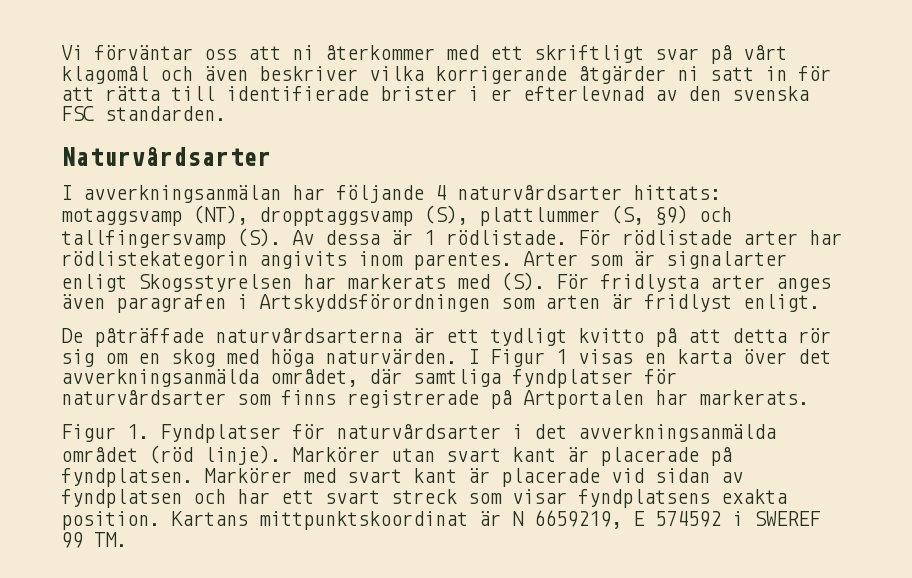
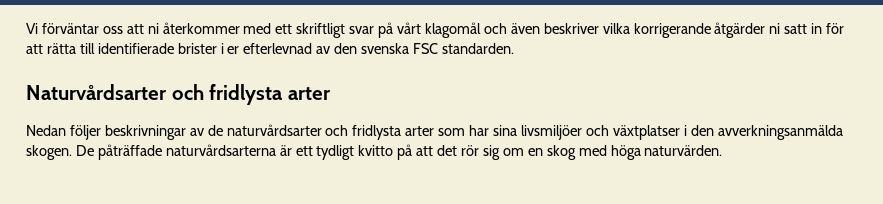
[61,185,721,203] [61,205,732,226] [61,228,842,249] [61,251,787,270] [61,272,831,292] [61,294,820,313] // I avverkningsanmälan har följande 4 naturvårdsarter hittats: motaggsvamp (NT), dropptaggsvamp (S), plattlummer (S, §9) och tallfingersvamp (S). Av dessa är 1 rödlistade. För rödlistade arter har rödlistekategorin angivits inom parentes. Arter som är signalarter enligt Skogsstyrelsen har markerats med (S). För fridlysta arter anges även paragrafen i Artskyddsförordningen som arten är fridlyst enligt. // -> [171,84,331,105] [26,124,843,140] [26,145,72,160] och fridlysta arter // Nedan följer beskrivningar av de naturvårdsarter och fridlysta arter som har sina livsmiljöer och växtplatser i den avverkningsanmälda skogen.
[732,328,787,343] detta -> [437,145,458,156] det
[468,349,831,367] [61,369,677,388] [61,390,809,409] [61,424,776,443] [61,445,732,466] [61,468,743,487] [61,489,787,508] [61,510,820,530] [61,532,127,548] I Figur 1 visas en karta över det avverkningsanmälda området, där samtliga fyndplatser för naturvårdsarter som finns registrerade på Artportalen har markerats. // Figur 1. Fyndplatser för naturvårdsarter i det avverkningsanmälda området (röd linje). Markörer utan svart kant är placerade på fyndplatsen. Markörer med svart kant är placerade vid sidan av fyndplatsen och har ett svart streck som visar fyndplatsens exakta position. Kartans mittpunktskoordinat är N 6659219, E 574592 i SWEREF 99 TM. -> (723, 150) none

